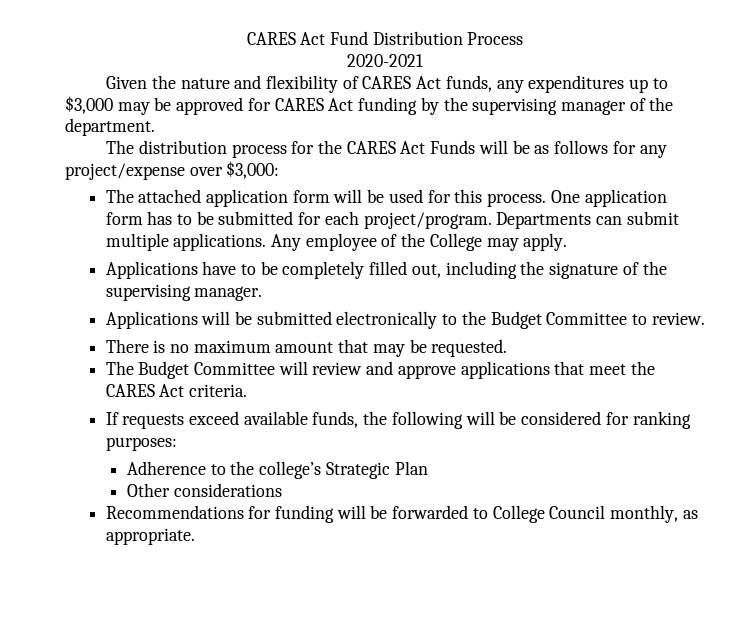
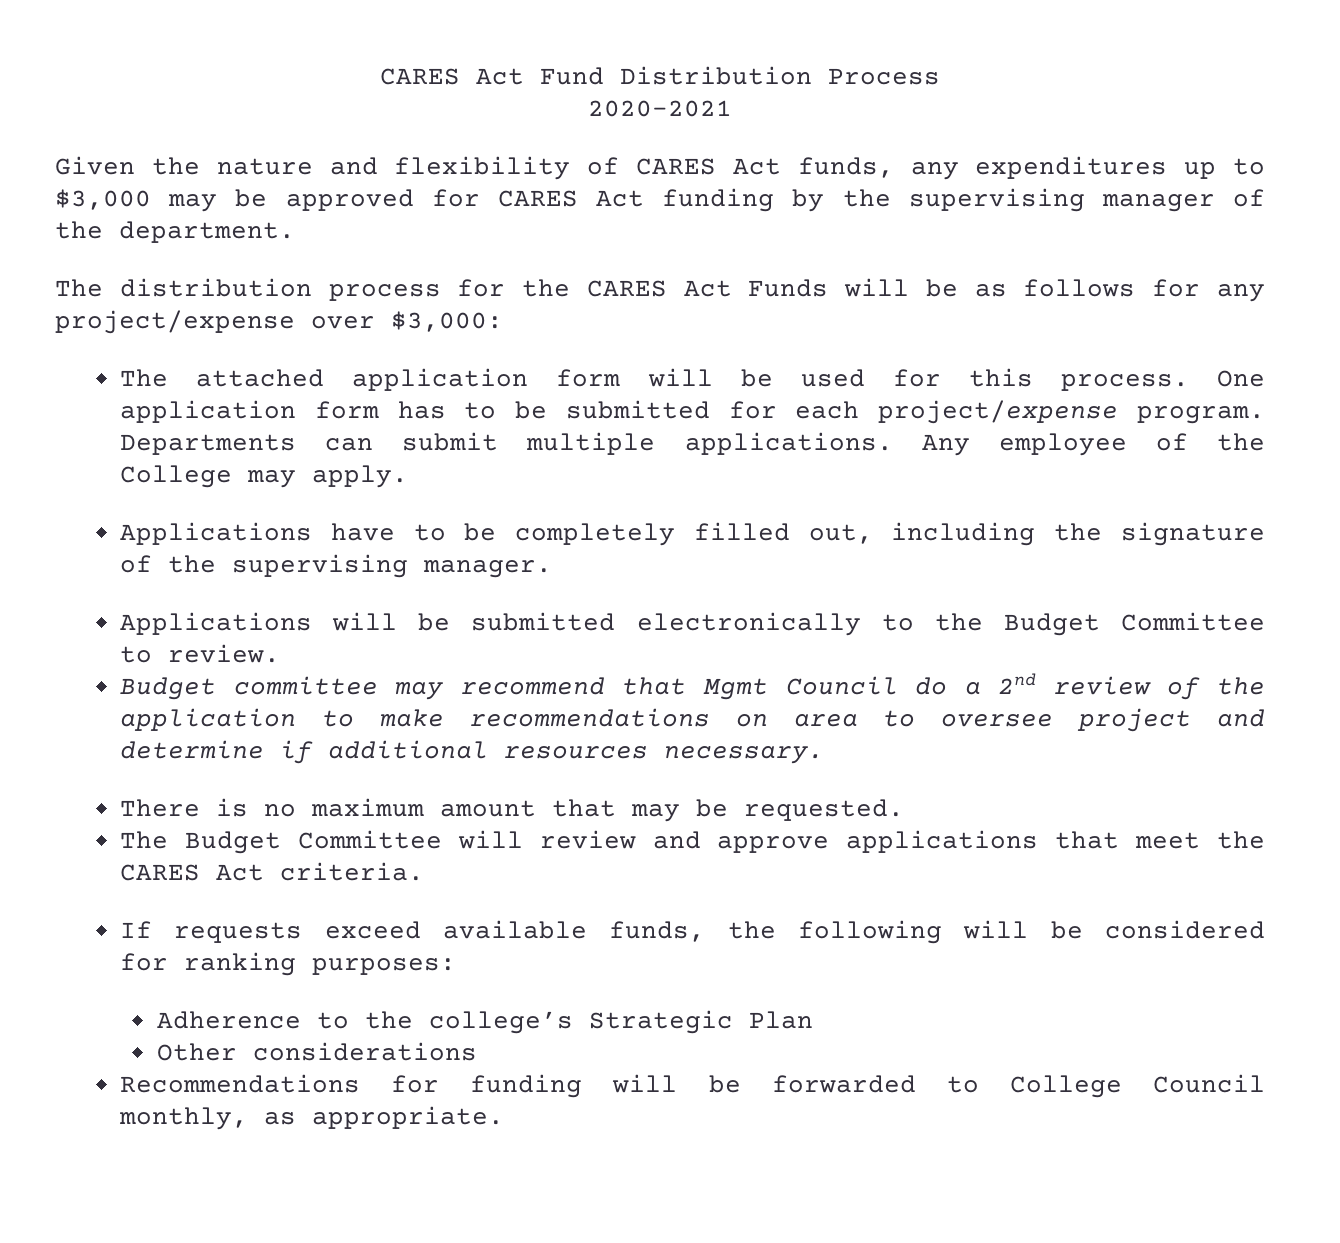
[363,212,492,229] project/program. -> [878,400,1265,424] project/expense program.
(705, 318) none -> [120,673,1265,700] [120,708,1265,732] [120,740,825,764] // Budget committee may recommend that Mgmt Council do a 2nd review of the application to make recommendations on area to oversee project and determine if additional resources necessary.

